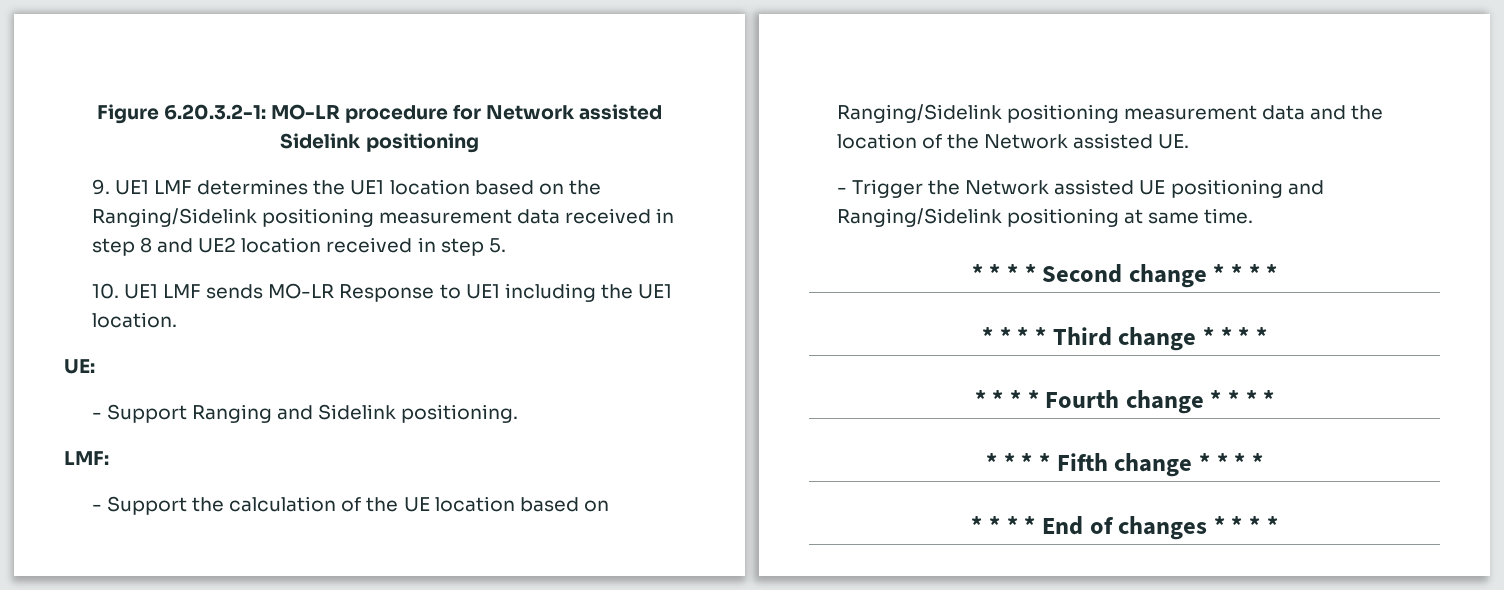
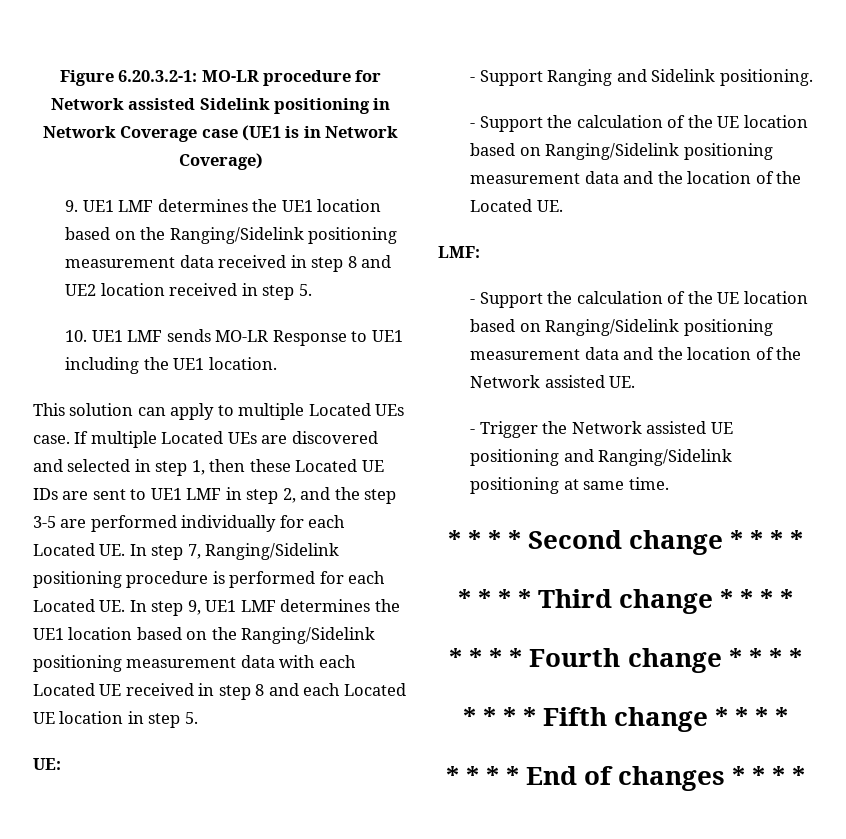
(479, 143) none -> [373,98,391,110] [42,125,399,142] [178,153,263,170] in Network Coverage case (UE1 is in Network Coverage)
(177, 320) none -> [33,403,405,420] [33,431,378,448] [33,459,384,476] [33,487,397,504] [33,515,346,532] [33,543,340,560] [33,571,386,588] [33,599,400,616] [33,627,376,644] [33,655,356,672] [33,683,406,700] [33,711,198,728] // This solution can apply to multiple Located UEs case. If multiple Located UEs are discovered and selected in step 1, then these Located UE IDs are sent to UE1 LMF in step 2, and the step 3-5 are performed individually for each Located UE. In step 7, Ranging/Sidelink positioning procedure is performed for each Located UE. In step 9, UE1 LMF determines the UE1 location based on the Ranging/Sidelink positioning measurement data with each Located UE received in step 8 and each Located UE location in step 5.
(519, 413) none -> [470,115,808,132] [470,143,773,160] [470,171,802,184] [470,199,563,212] // - Support the calculation of the UE location based on Ranging/Sidelink positioning measurement data and the location of the Located UE.

